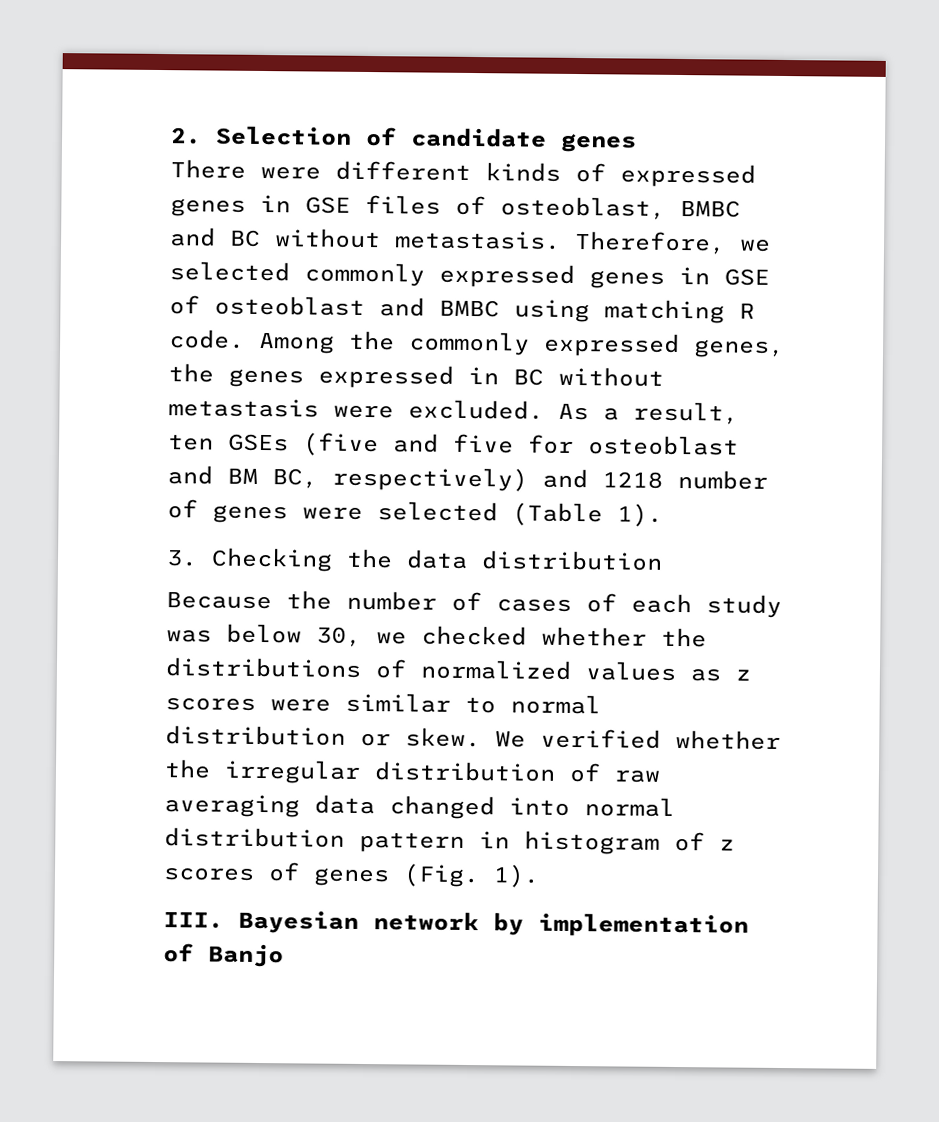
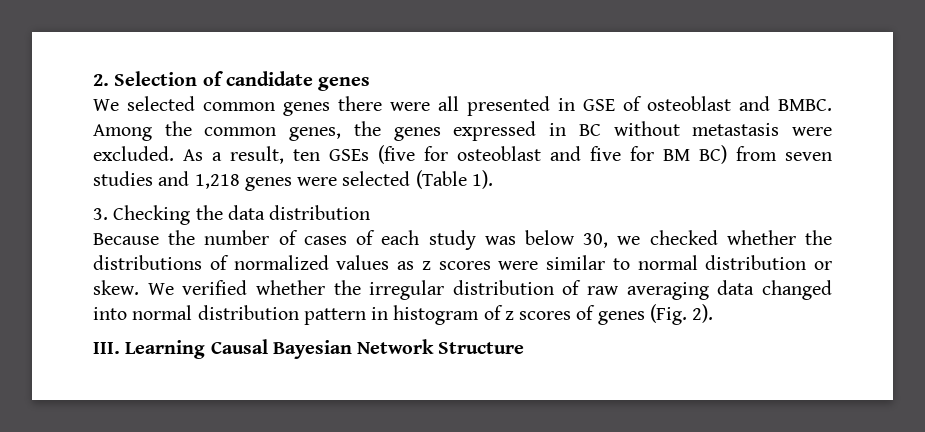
[170,159,756,188] [170,194,741,220] [170,227,771,255] [169,261,665,289] There were different kinds of expressed genes in GSE files of osteoblast, BMBC and BC without metastasis. Therefore, we selected commonly expressed genes -> [93,96,550,116] We selected common genes there were all presented
[439,299,755,324] [169,329,680,358] BMBC using matching R code. Among the commonly expressed -> [778,99,832,111] [93,121,277,141] BMBC. Among the common
(379, 444) none -> [424,146,541,161] for osteoblast
[588,435,739,456] [167,465,768,492] [167,499,198,519] osteoblast and BM BC, respectively) and 1218 number of -> [663,145,832,164] [93,171,240,189] BM BC) from seven studies and 1,218
[493,864,540,888] 1). -> [692,304,714,323] 2).
[238,909,749,938] [163,943,284,968] Bayesian network by implementation of Banjo -> [125,339,525,359] Learning Causal Bayesian Network Structure

